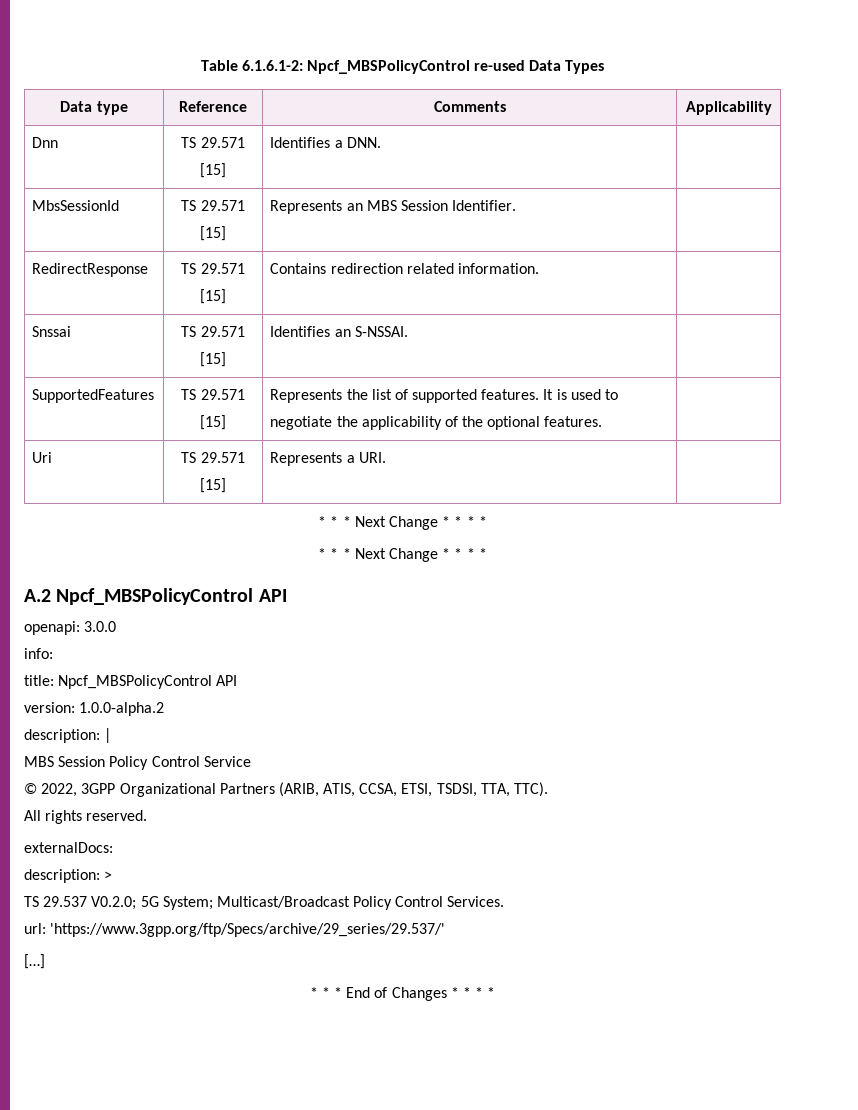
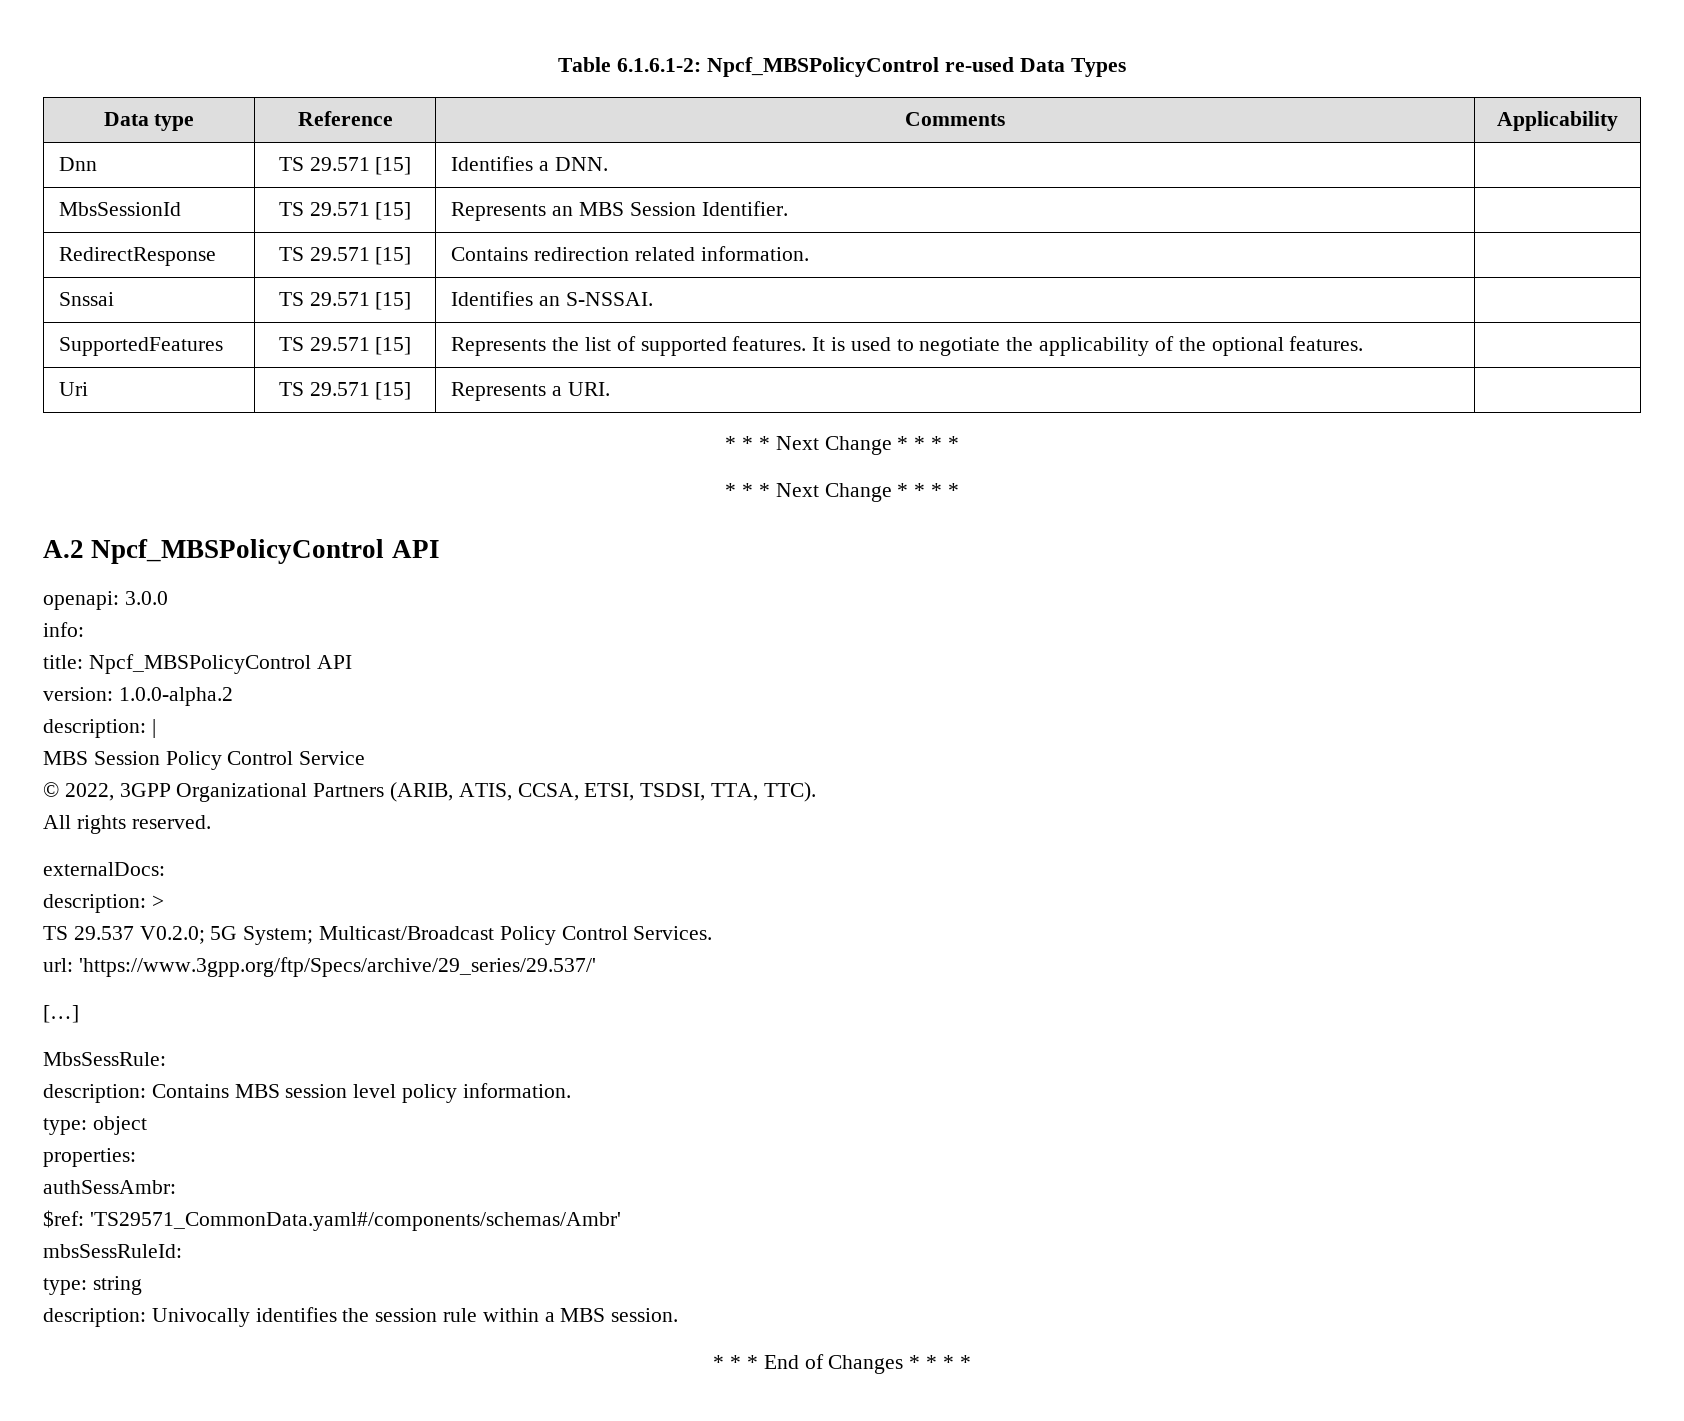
(45, 961) none -> [43,1052,166,1066] [43,1083,571,1103] [43,1116,147,1135] [43,1148,136,1167] [43,1180,176,1194] [43,1210,621,1231] [43,1244,182,1258] [43,1276,142,1295] [43,1307,679,1327] // MbsSessRule: // description: Contains MBS session level policy information. // type: object // properties: // authSessAmbr: // $ref: 'TS29571_CommonData.yaml#/components/schemas/Ambr' // mbsSessRuleId: // type: string // description: Univocally identifies the session rule within a MBS session.

